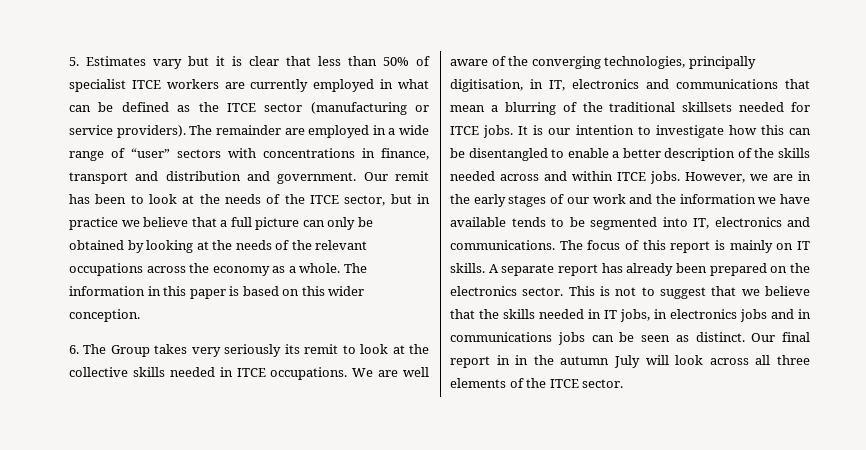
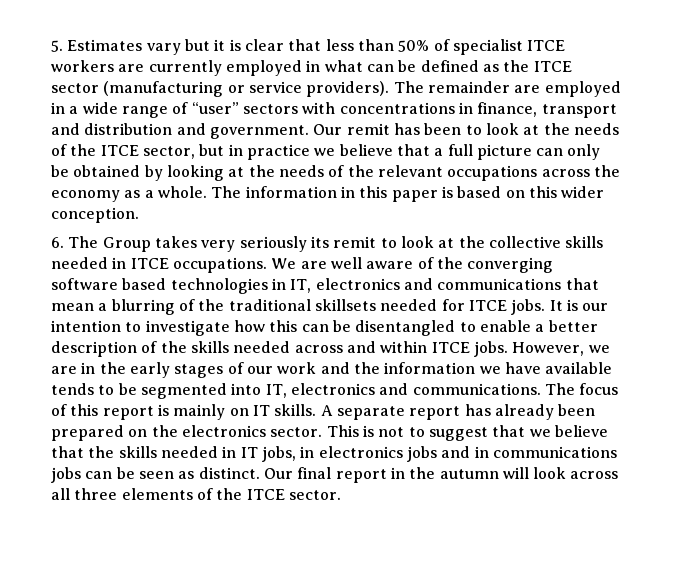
[604,56,756,69] [450,79,523,92] technologies, principally digitisation, -> [51,278,268,294] software based technologies
[515,355,529,365] in -> (405, 473) none
[614,355,640,368] July -> (499, 474) none

